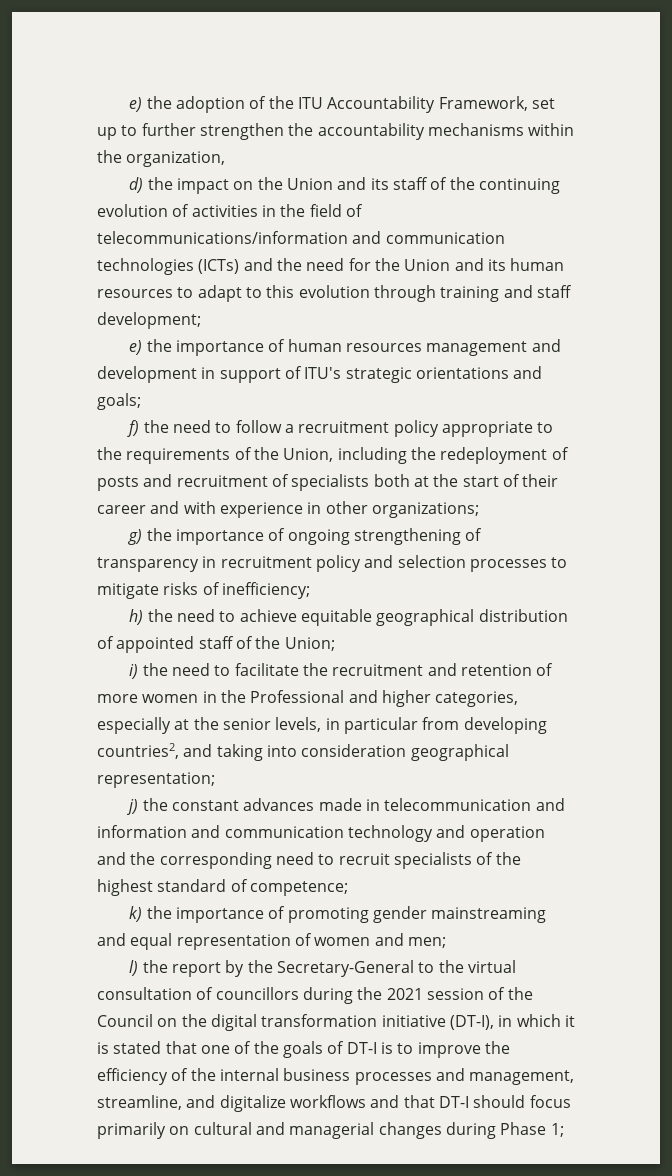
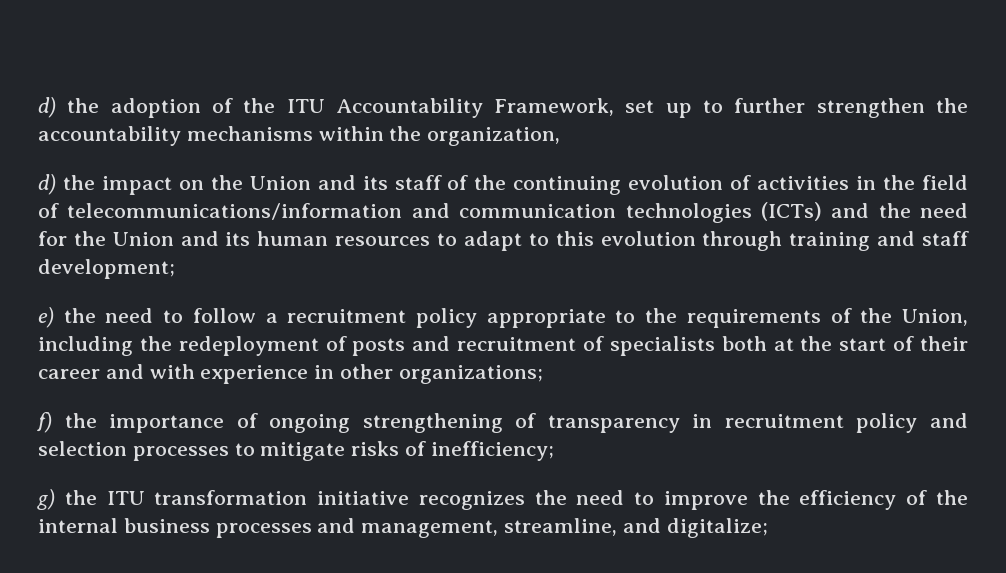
[129,97,143,112] e) -> [38,97,56,118] d)
[176,339,561,356] [97,366,543,383] [97,393,141,410] [127,420,169,437] importance of human resources management and development in support of ITU's strategic orientations and goals; // f) the -> (96, 315) none
[128,529,143,545] g) -> [37,412,52,433] f)
[129,609,568,626] [97,636,335,653] [129,663,554,679] [97,690,519,707] [97,717,547,734] [97,743,509,761] [97,772,215,788] [126,798,565,815] [97,825,545,842] [97,852,521,869] [97,879,348,896] [129,906,547,923] [97,933,446,950] [129,960,516,977] [97,987,533,1004] [97,1014,575,1031] [97,1041,393,1058] h) the need to achieve equitable geographical distribution of appointed staff of the Union; // i) the need to facilitate the recruitment and retention of more women in the Professional and higher categories, especially at the senior levels, in particular from developing countries2, and taking into consideration geographical representation; // j) the constant advances made in telecommunication and information and communication technology and operation and the corresponding need to recruit specialists of the highest standard of competence; // k) the importance of promoting gender mainstreaming and equal representation of women and men; // l) the report by the Secretary-General to the virtual consultation of councillors during the 2021 session of the Council on the digital transformation initiative (DT-I), in which it is stated that one of the goals of DT-I is -> [37,489,625,510] g) the ITU transformation initiative recognizes the need
[219,1095,571,1112] [97,1122,564,1139] digitalize workflows and that DT-I should focus primarily on cultural and managerial changes during Phase 1; -> [666,518,768,538] digitalize;

